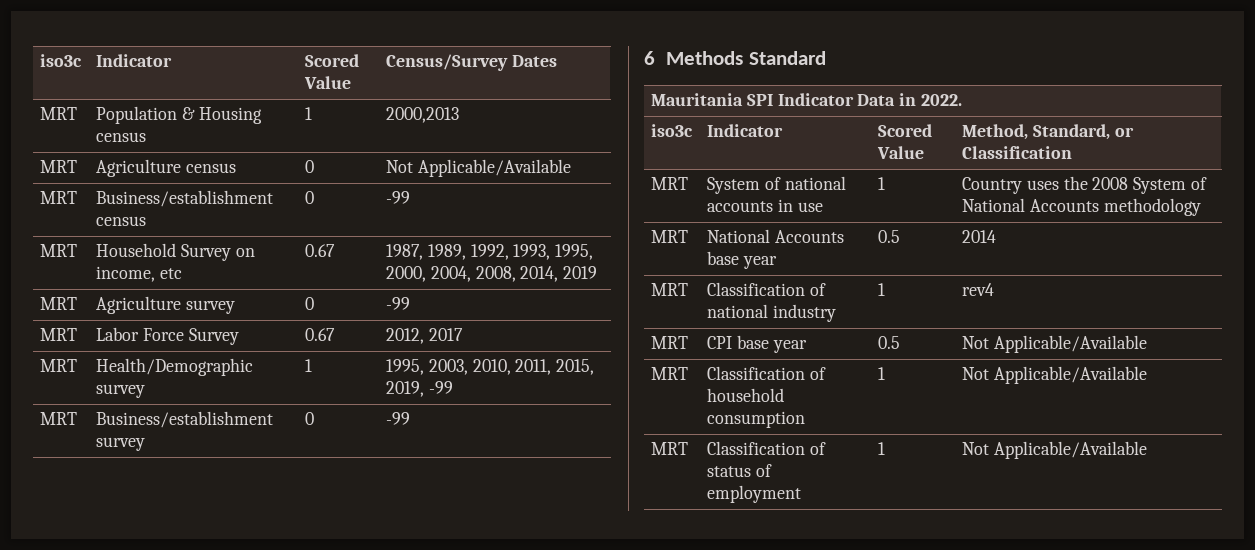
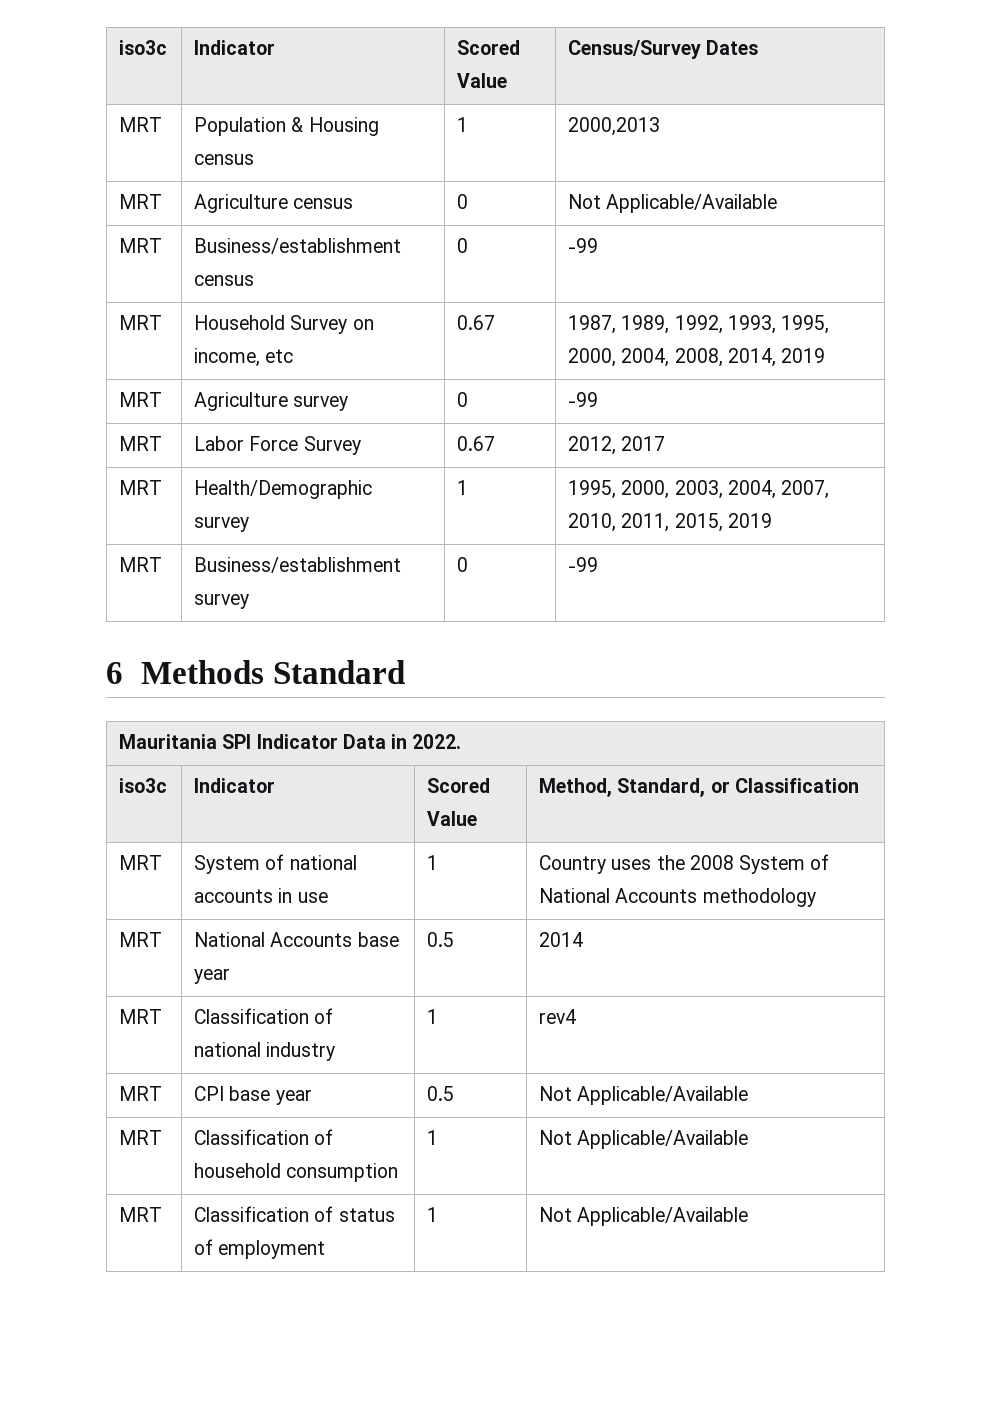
[428,359,468,375] 2003, -> [621,480,830,499] 2000, 2003, 2004, 2007,
[386,381,453,397] 2019, -99 -> [727,513,772,528] 2019

